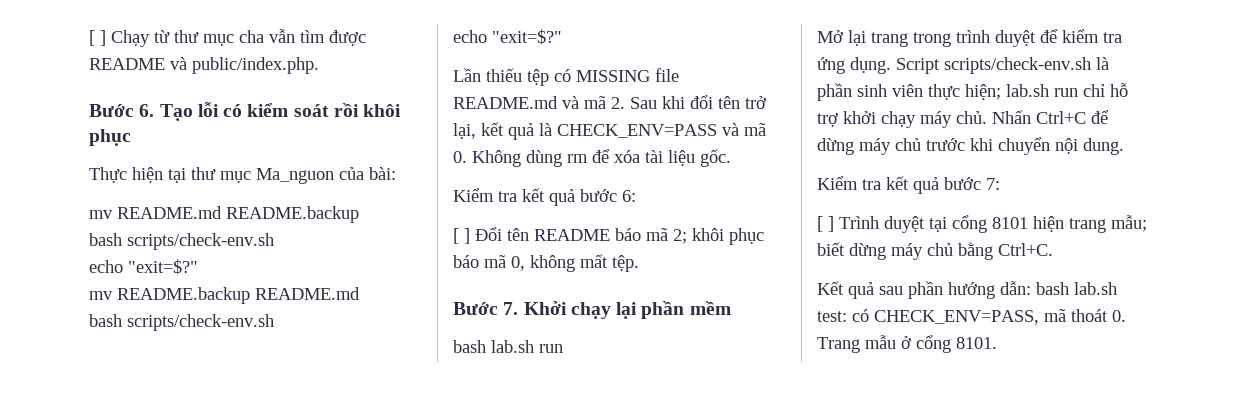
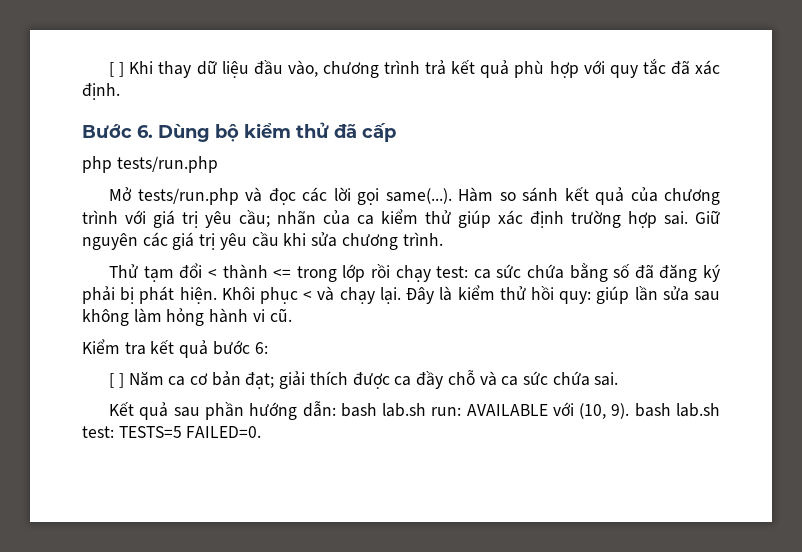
[89,29,366,47] [89,57,319,74] [89,101,402,121] [89,129,131,146] [89,167,396,184] [89,206,359,223] [89,233,274,250] [89,259,198,275] [89,287,360,304] [89,314,274,331] [453,29,562,45] [453,68,679,86] [453,95,766,109] [453,122,766,140] [453,149,731,167] [ ] Chạy từ thư mục cha vẫn tìm được README và public/index.php. // Bước 6. Tạo lỗi có kiểm soát rồi khôi phục // Thực hiện tại thư mục Ma_nguon của bài: // mv README.md README.backup // bash scripts/check-env.sh // echo "exit=$?" // mv README.backup README.md // bash scripts/check-env.sh // echo "exit=$?" // Lần thiếu tệp có MISSING file README.md và mã 2. Sau khi đổi tên trở lại, kết quả là CHECK_ENV=PASS và mã 0. Không dùng rm để xóa tài liệu gốc. -> [109,59,720,78] [82,83,120,100] [82,122,396,142] [82,156,218,173] [109,187,721,205] [82,209,720,228] [82,232,443,250] [109,263,720,282] [82,285,721,304] [82,308,292,326] [ ] Khi thay dữ liệu đầu vào, chương trình trả kết quả phù hợp với quy tắc đã xác định. // Bước 6. Dùng bộ kiểm thử đã cấp // php tests/run.php // Mở tests/run.php và đọc các lời gọi same(...). Hàm so sánh kết quả của chương trình với giá trị yêu cầu; nhãn của ca kiểm thử giúp xác định trường hợp sai. Giữ nguyên các giá trị yêu cầu khi sửa chương trình. // Thử tạm đổi < thành <= trong lớp rồi chạy test: ca sức chứa bằng số đã đăng ký phải bị phát hiện. Khôi phục < và chạy lại. Đây là kiểm thử hồi quy: giúp lần sửa sau không làm hỏng hành vi cũ.
[475,227,764,245] [453,254,639,272] [453,301,731,319] [453,340,563,353] [817,29,1122,47] [817,57,1109,74] [817,83,1128,101] [817,110,1109,128] [817,137,1124,155] [817,176,1000,194] [817,215,1147,233] [817,242,1053,260] Đổi tên README báo mã 2; khôi phục báo mã 0, không mất tệp. // Bước 7. Khởi chạy lại phần mềm // bash lab.sh run // Mở lại trang trong trình duyệt để kiểm tra ứng dụng. Script scripts/check-env.sh là phần sinh viên thực hiện; lab.sh run chỉ hỗ trợ khởi chạy máy chủ. Nhấn Ctrl+C để dừng máy chủ trước khi chuyển nội dung. // Kiểm tra kết quả bước 7: // [ ] Trình duyệt tại cổng 8101 hiện trang mẫu; biết dừng máy chủ bằng Ctrl+C. -> [128,370,619,389] Năm ca cơ bản đạt; giải thích được ca đầy chỗ và ca sức chứa sai.
[817,309,1126,325] [817,335,997,353] test: có CHECK_ENV=PASS, mã thoát 0. Trang mẫu ở cổng 8101. -> [431,402,721,419] [82,426,262,438] run: AVAILABLE với (10, 9). bash lab.sh test: TESTS=5 FAILED=0.

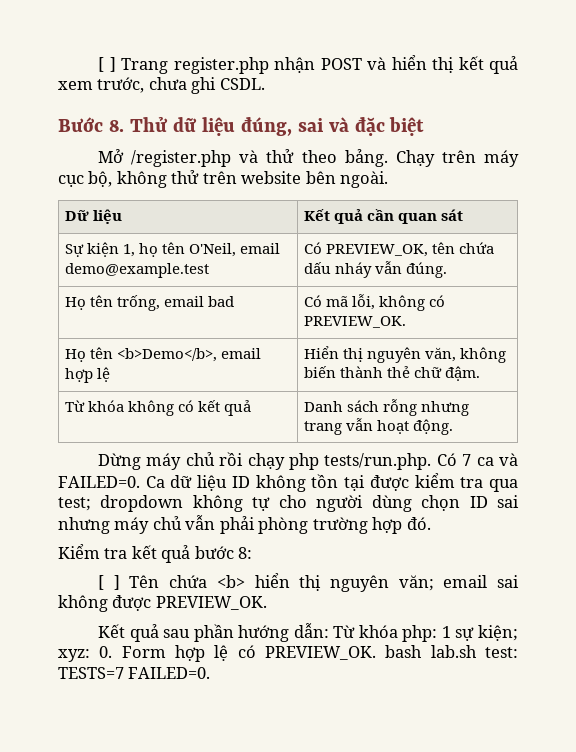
[109,59,720,78] [82,83,120,100] [82,122,396,142] [82,156,218,173] [109,187,721,205] [82,209,720,228] [82,232,443,250] [109,263,720,282] [82,285,721,304] [82,308,292,326] [ ] Khi thay dữ liệu đầu vào, chương trình trả kết quả phù hợp với quy tắc đã xác định. // Bước 6. Dùng bộ kiểm thử đã cấp // php tests/run.php // Mở tests/run.php và đọc các lời gọi same(...). Hàm so sánh kết quả của chương trình với giá trị yêu cầu; nhãn của ca kiểm thử giúp xác định trường hợp sai. Giữ nguyên các giá trị yêu cầu khi sửa chương trình. // Thử tạm đổi < thành <= trong lớp rồi chạy test: ca sức chứa bằng số đã đăng ký phải bị phát hiện. Khôi phục < và chạy lại. Đây là kiểm thử hồi quy: giúp lần sửa sau không làm hỏng hành vi cũ. -> [98,55,518,74] [58,77,265,94] [58,116,425,136] [98,149,520,167] [58,170,389,188] [64,209,123,224] [303,209,464,224] [64,242,281,257] [64,263,209,278] [303,242,495,257] [303,261,448,278] [64,295,235,311] [303,294,446,311] [303,316,406,328] [64,347,262,362] [64,367,111,383] [303,346,507,363] [303,366,481,381] [64,400,252,416] [303,399,470,416] [303,418,454,435] [98,452,518,470] [58,473,519,492] [58,495,520,512] [58,515,431,534] [ ] Trang register.php nhận POST và hiển thị kết quả xem trước, chưa ghi CSDL. // Bước 8. Thử dữ liệu đúng, sai và đặc biệt // Mở /register.php và thử theo bảng. Chạy trên máy cục bộ, không thử trên website bên ngoài. // Dữ liệu | Kết quả cần quan sát // Sự kiện 1, họ tên O'Neil, email demo@example.test | Có PREVIEW_OK, tên chứa dấu nháy vẫn đúng. // Họ tên trống, email bad | Có mã lỗi, không có PREVIEW_OK. // Họ tên <b>Demo</b>, email hợp lệ | Hiển thị nguyên văn, không biến thành thẻ chữ đậm. // Từ khóa không có kết quả | Danh sách rỗng nhưng trang vẫn hoạt động. // Dừng máy chủ rồi chạy php tests/run.php. Có 7 ca và FAILED=0. Ca dữ liệu ID không tồn tại được kiểm tra qua test; dropdown không tự cho người dùng chọn ID sai nhưng máy chủ vẫn phải phòng trường hợp đó.
[254,342,268,354] [109,370,619,389] 6: // [ ] Năm ca cơ bản đạt; giải thích được ca đầy chỗ và ca sức chứa sai. -> [238,547,253,559] [98,573,519,592] [58,595,267,612] 8: // [ ] Tên chứa <b> hiển thị nguyên văn; email sai không được PREVIEW_OK.
[340,402,630,419] bash lab.sh run: AVAILABLE với (10, 9). -> [333,625,518,642] [58,645,376,662] Từ khóa php: 1 sự kiện; xyz: 0. Form hợp lệ có PREVIEW_OK.
[118,426,182,438] TESTS=5 -> [58,667,124,679] TESTS=7

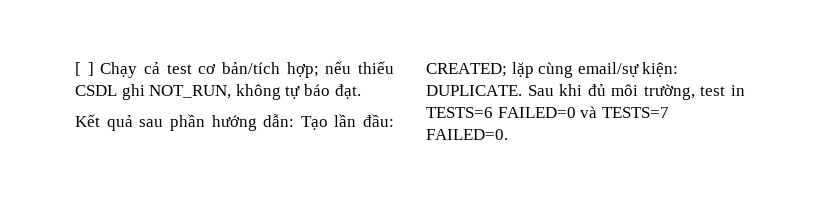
[98,55,518,74] [58,77,265,94] [58,116,425,136] [98,149,520,167] [58,170,389,188] [64,209,123,224] [303,209,464,224] [64,242,281,257] [64,263,209,278] [303,242,495,257] [303,261,448,278] [64,295,235,311] [303,294,446,311] [303,316,406,328] [64,347,262,362] [64,367,111,383] [303,346,507,363] [303,366,481,381] [64,400,252,416] [303,399,470,416] [303,418,454,435] [98,452,518,470] [58,473,519,492] [58,495,520,512] [58,515,431,534] [58,544,253,563] [98,573,519,592] [58,595,267,612] [ ] Trang register.php nhận POST và hiển thị kết quả xem trước, chưa ghi CSDL. // Bước 8. Thử dữ liệu đúng, sai và đặc biệt // Mở /register.php và thử theo bảng. Chạy trên máy cục bộ, không thử trên website bên ngoài. // Dữ liệu | Kết quả cần quan sát // Sự kiện 1, họ tên O'Neil, email demo@example.test | Có PREVIEW_OK, tên chứa dấu nháy vẫn đúng. // Họ tên trống, email bad | Có mã lỗi, không có PREVIEW_OK. // Họ tên <b>Demo</b>, email hợp lệ | Hiển thị nguyên văn, không biến thành thẻ chữ đậm. // Từ khóa không có kết quả | Danh sách rỗng nhưng trang vẫn hoạt động. // Dừng máy chủ rồi chạy php tests/run.php. Có 7 ca và FAILED=0. Ca dữ liệu ID không tồn tại được kiểm tra qua test; dropdown không tự cho người dùng chọn ID sai nhưng máy chủ vẫn phải phòng trường hợp đó. // Kiểm tra kết quả bước 8: // [ ] Tên chứa <b> hiển thị nguyên văn; email sai không được PREVIEW_OK. -> [75,61,394,78] [75,84,361,100] [ ] Chạy cả test cơ bản/tích hợp; nếu thiếu CSDL ghi NOT_RUN, không tự báo đạt.
[333,625,518,642] [58,645,518,662] Từ khóa php: 1 sự kiện; xyz: 0. Form hợp lệ có PREVIEW_OK. bash lab.sh test: -> [300,114,394,130] [426,62,679,78] [426,84,745,100] [426,106,598,118] Tạo lần đầu: CREATED; lặp cùng email/sự kiện: DUPLICATE. Sau khi đủ môi trường, test in TESTS=6 FAILED=0 và

